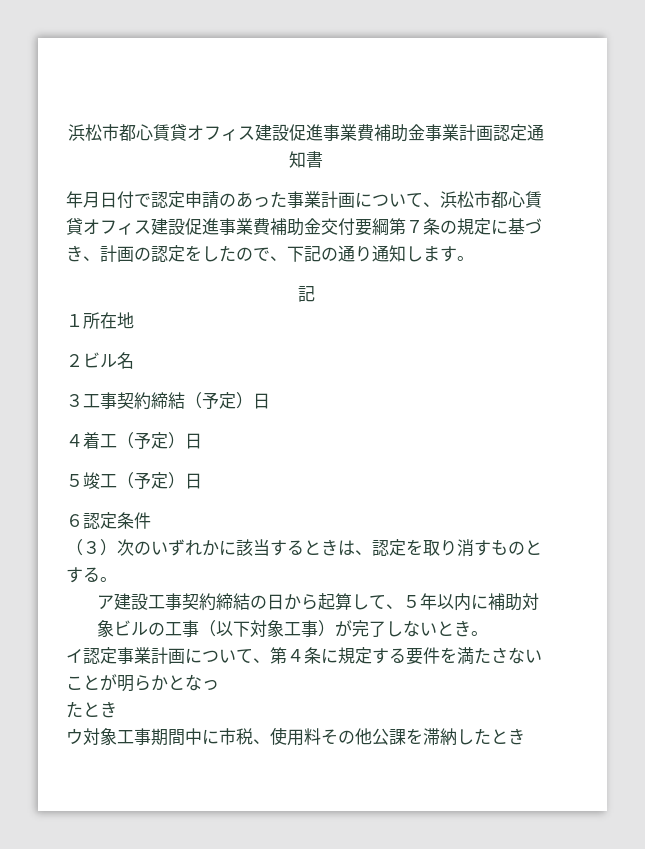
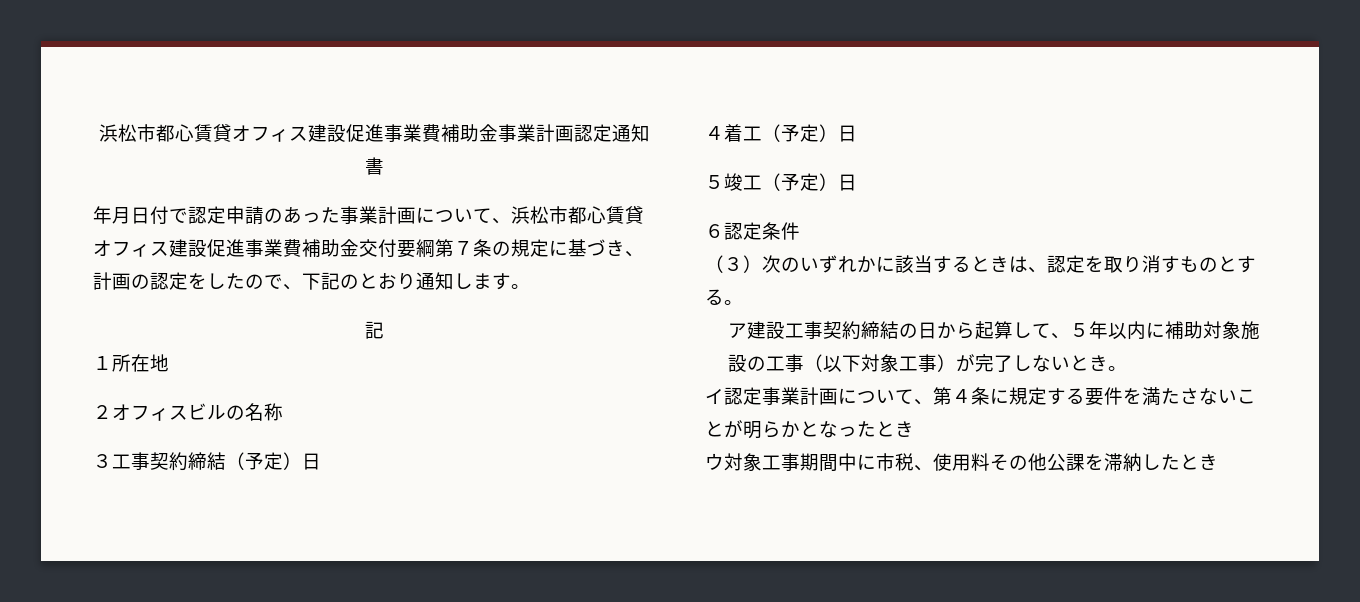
[338,245,355,262] 通 -> [359,273,397,289] とお
[83,352,117,368] ビル -> [112,403,245,421] オフィスビルの
(134, 360) none -> [264,403,283,421] 称
[114,620,149,636] ビル -> [1240,321,1260,340] [727,354,747,372] 施設
(219, 685) // -> (857, 431) none

